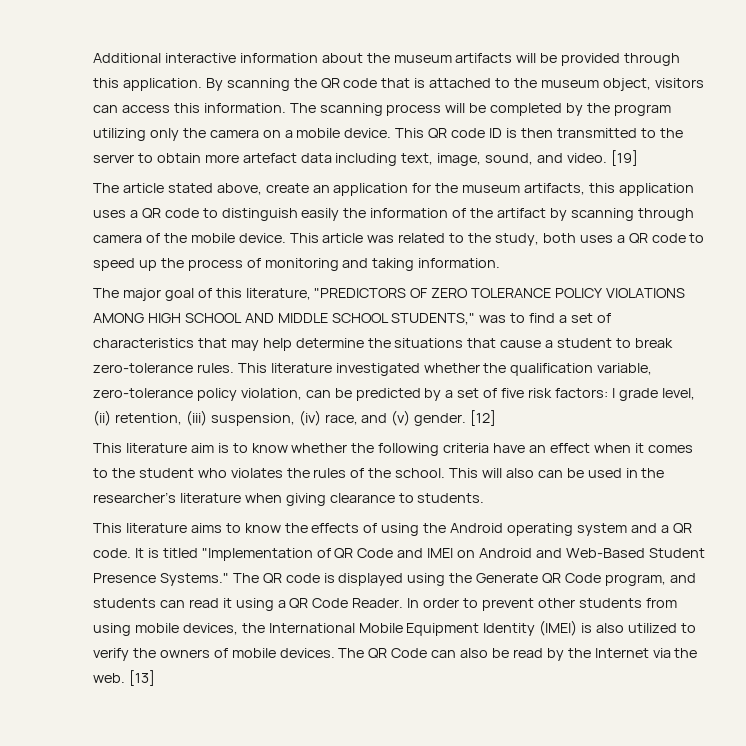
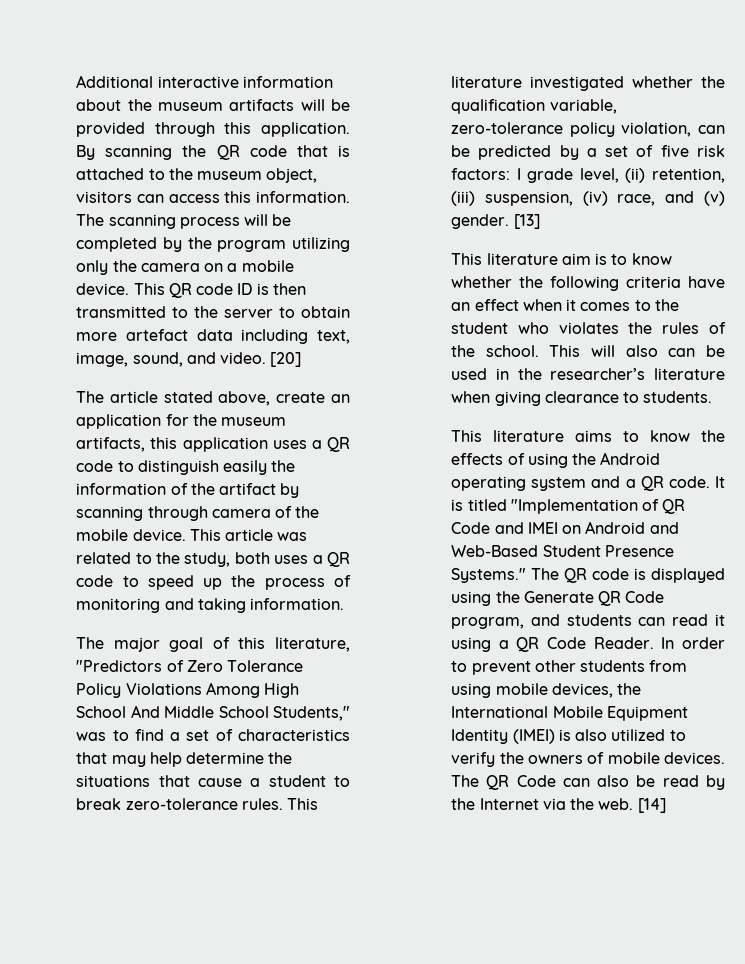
[610,150,638,166] [19] -> [270,352,302,367] [20]
[314,288,685,298] [92,313,476,325] "PREDICTORS OF ZERO TOLERANCE POLICY VIOLATIONS AMONG HIGH SCHOOL AND MIDDLE SCHOOL STUDENTS," -> [76,660,304,672] [76,682,300,698] [76,705,350,721] "Predictors of Zero Tolerance Policy Violations Among High School And Middle School Students,"
[470,410,497,426] [12] -> [513,214,540,229] [13]
[128,670,155,686] [13] -> [637,798,666,813] [14]

